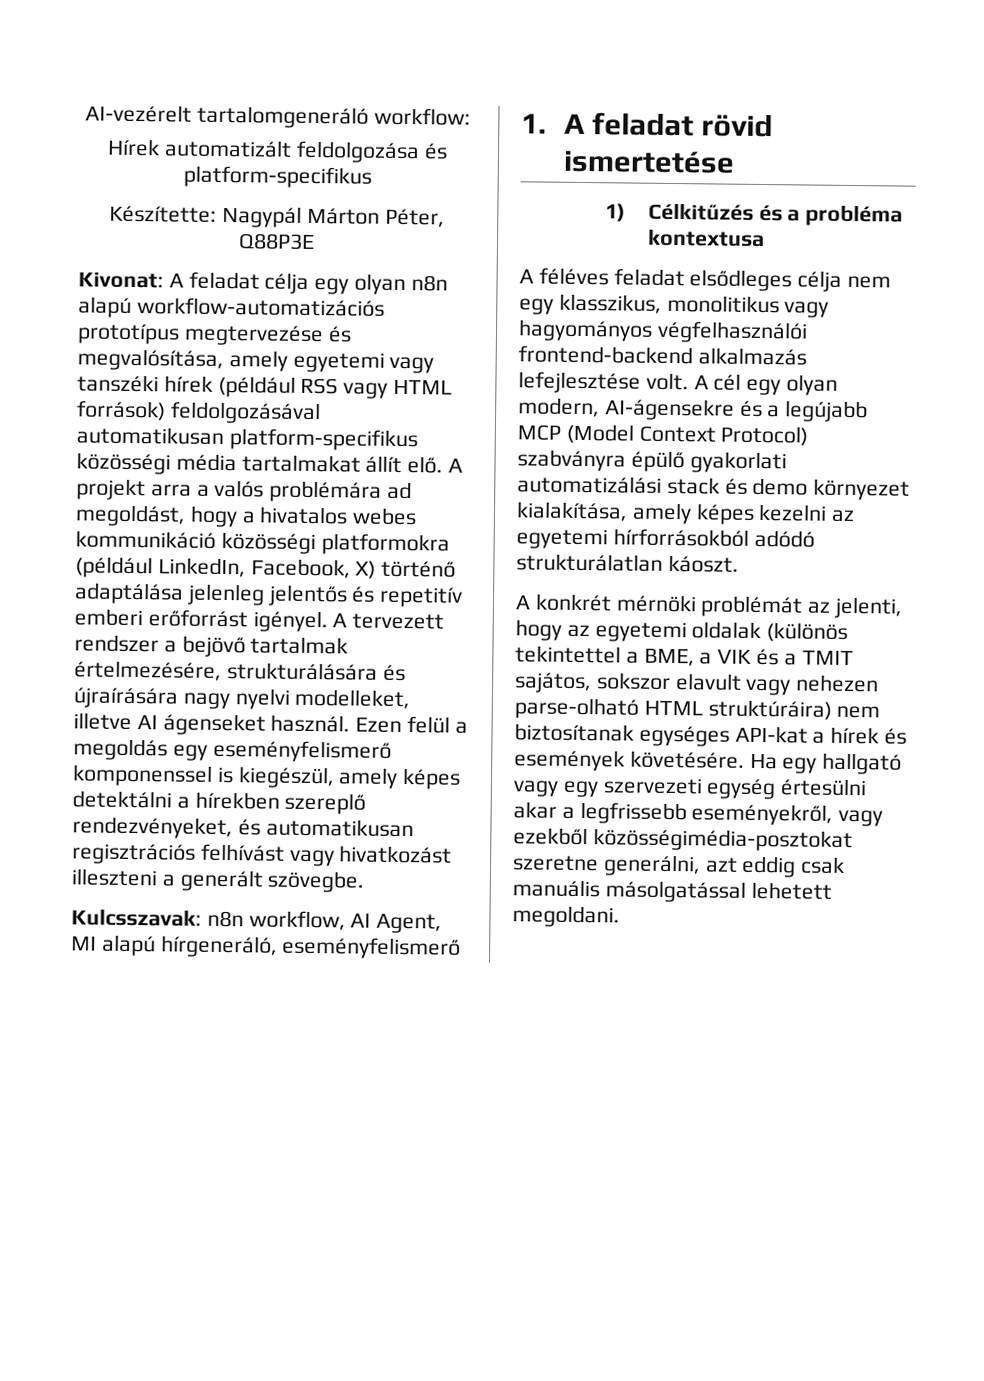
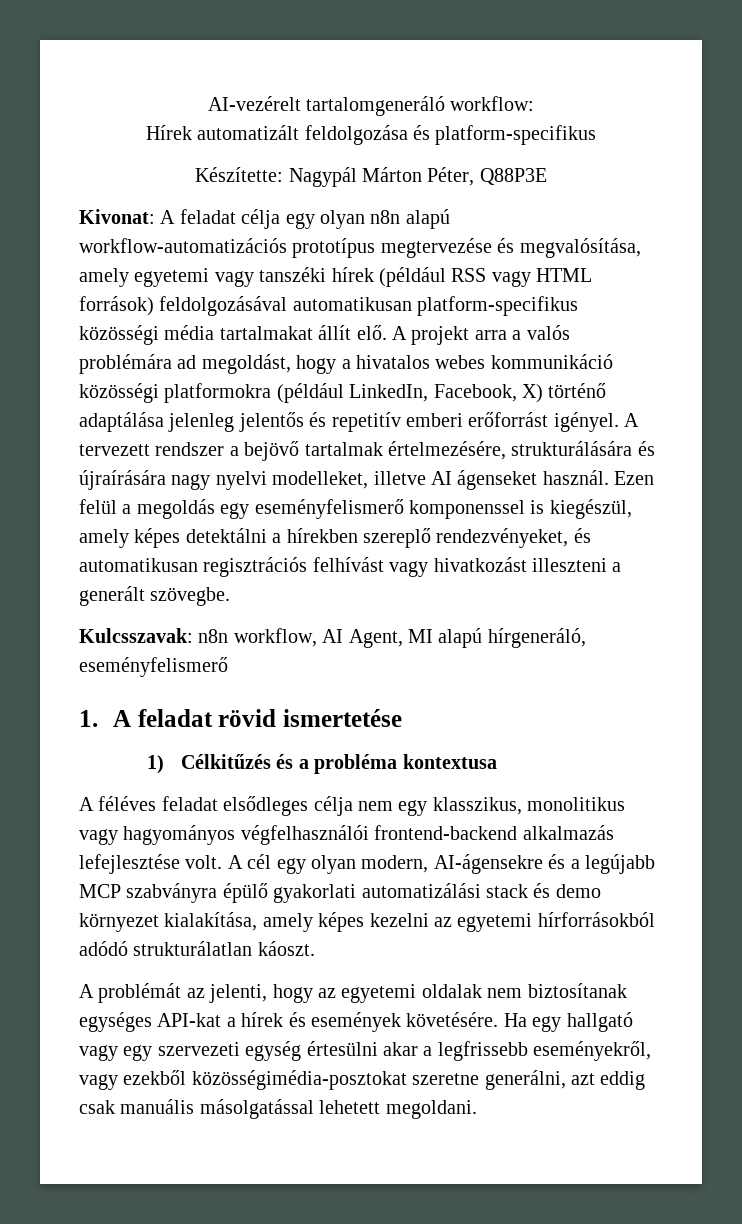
[565,423,809,446] (Model Context Protocol) -> (121, 891) none
[534,593,697,613] konkrét mérnöki -> (94, 991) none
[766,622,849,642] [515,645,854,667] [514,672,880,696] [514,697,832,720] (különös tekintettel a BME, a VIK és a TMIT sajátos, sokszor elavult vagy nehezen parse-olható HTML struktúráira) -> (482, 991) none

